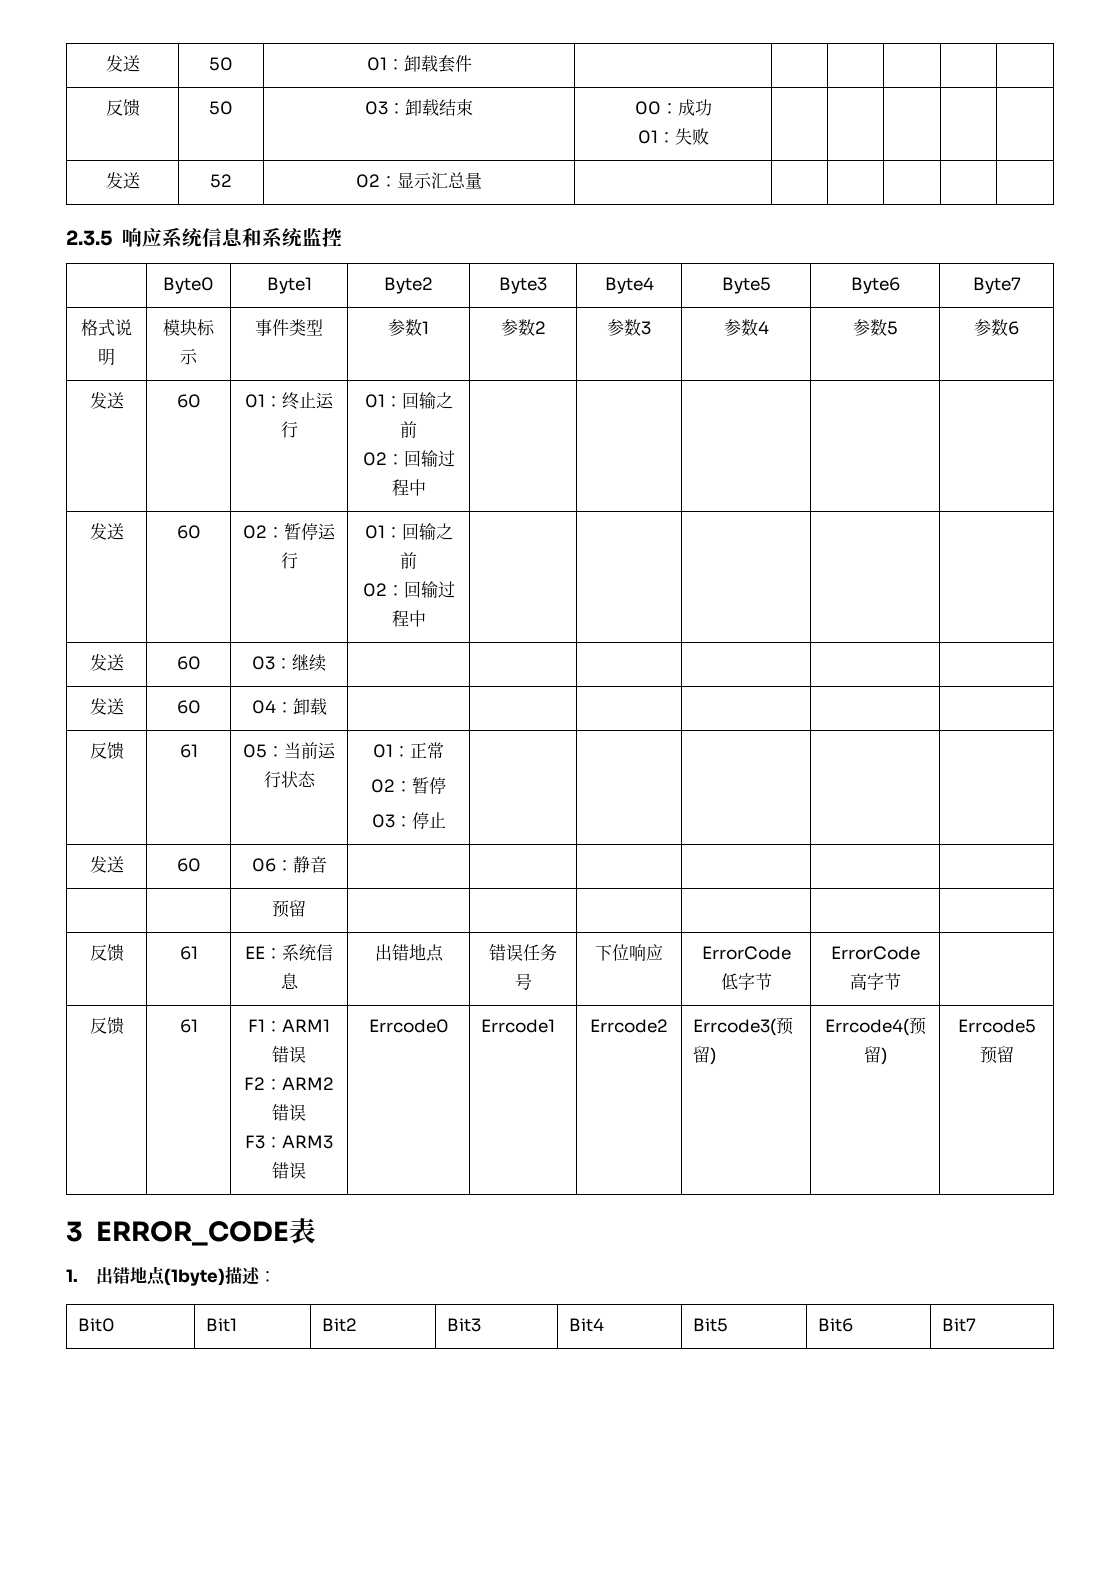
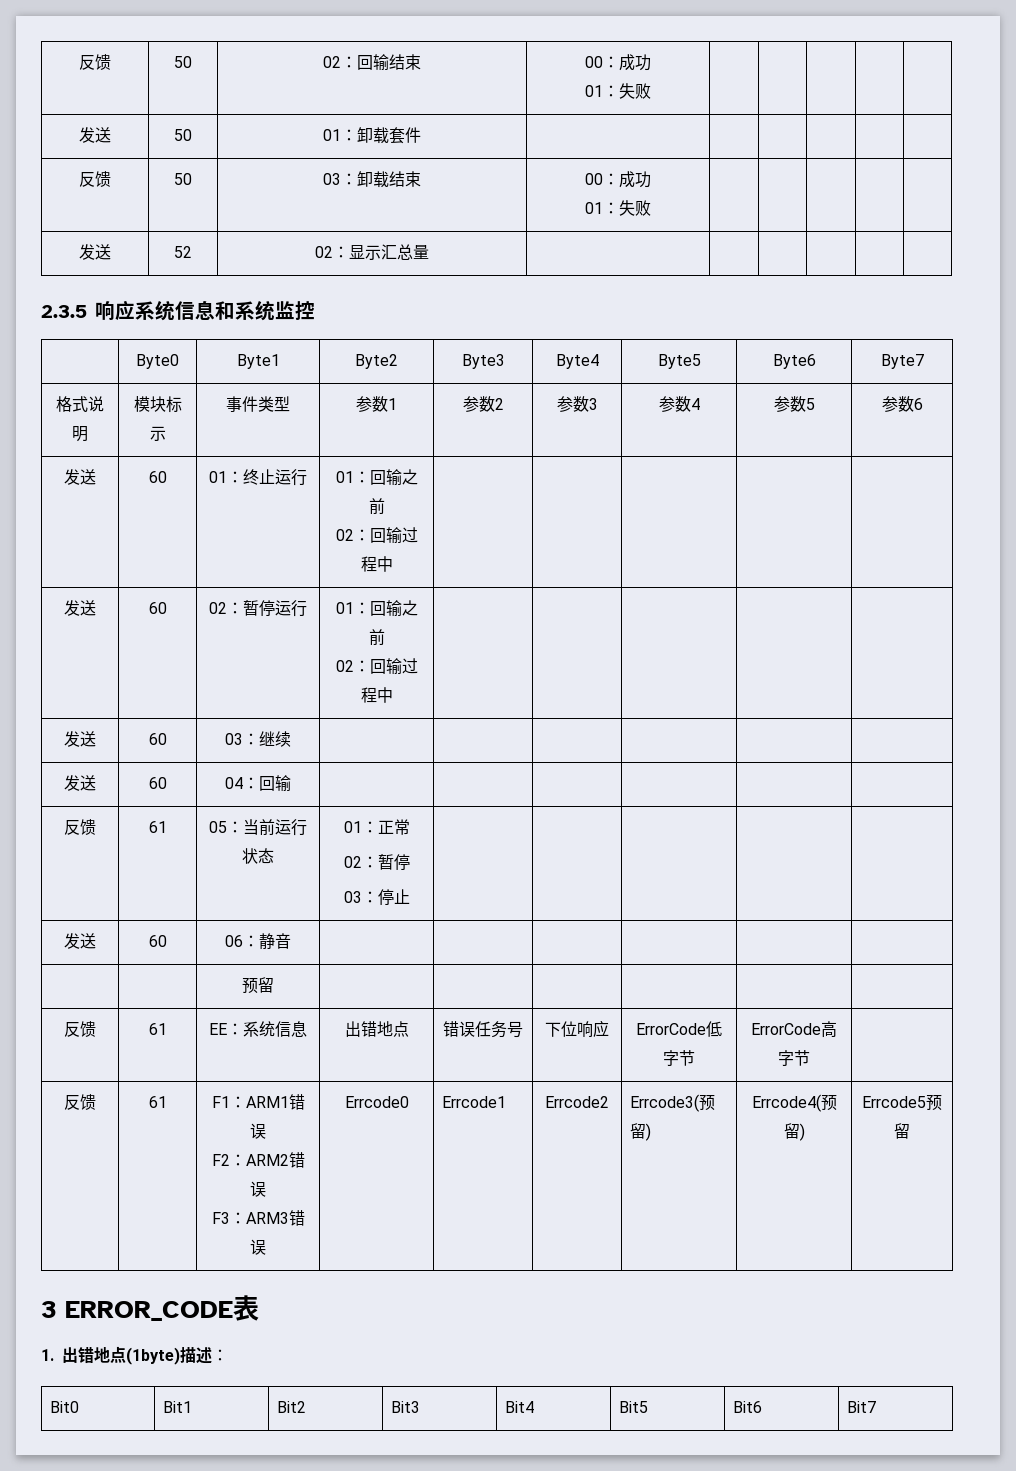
(105, 63) none -> [79,54,111,70] [174,56,192,68] [323,54,421,70] [585,54,651,71] [585,83,651,99] 反馈 | 50 | 02：回输结束 | 00：成功 // 01：失败 | | | | | //
[292,698,327,715] 卸载 -> [259,775,291,791] 回输

